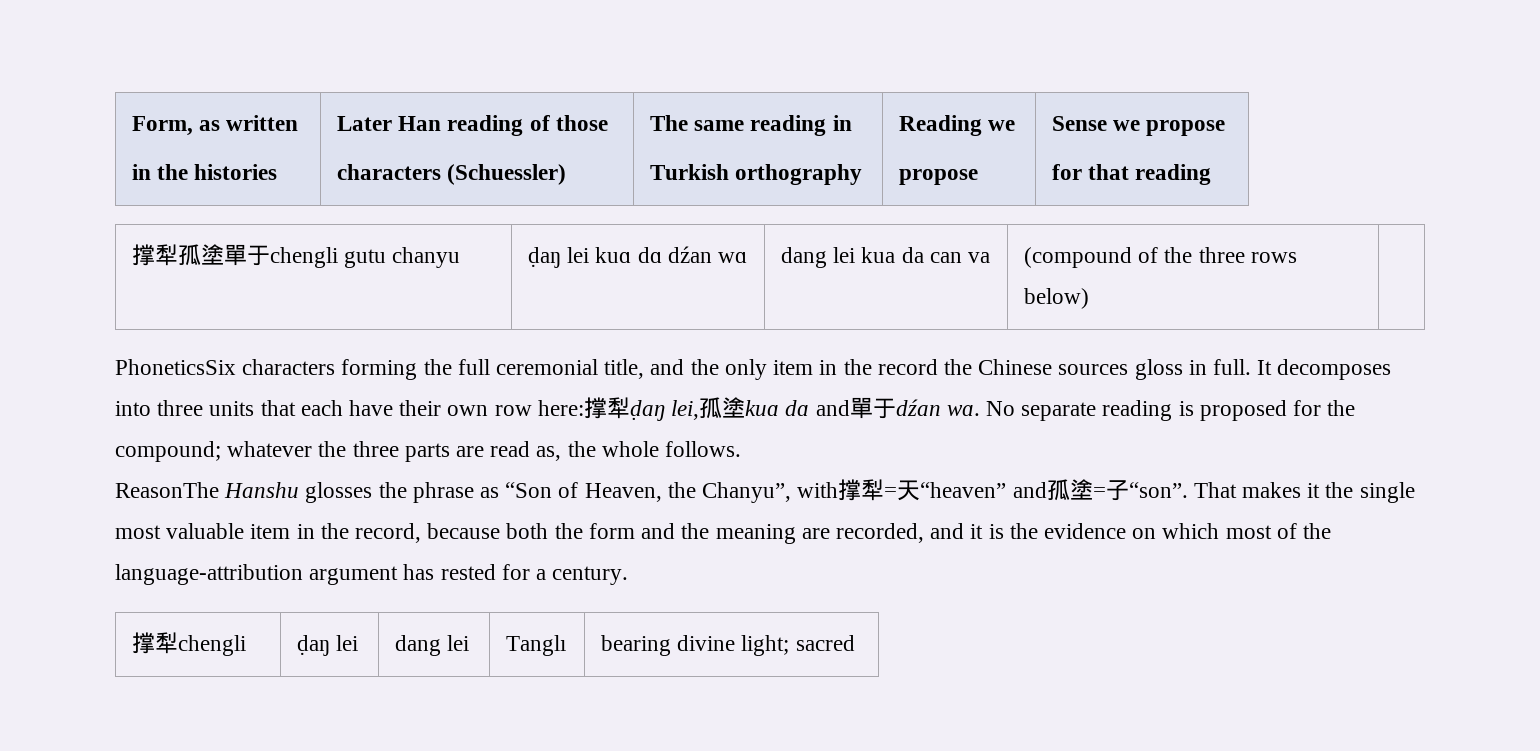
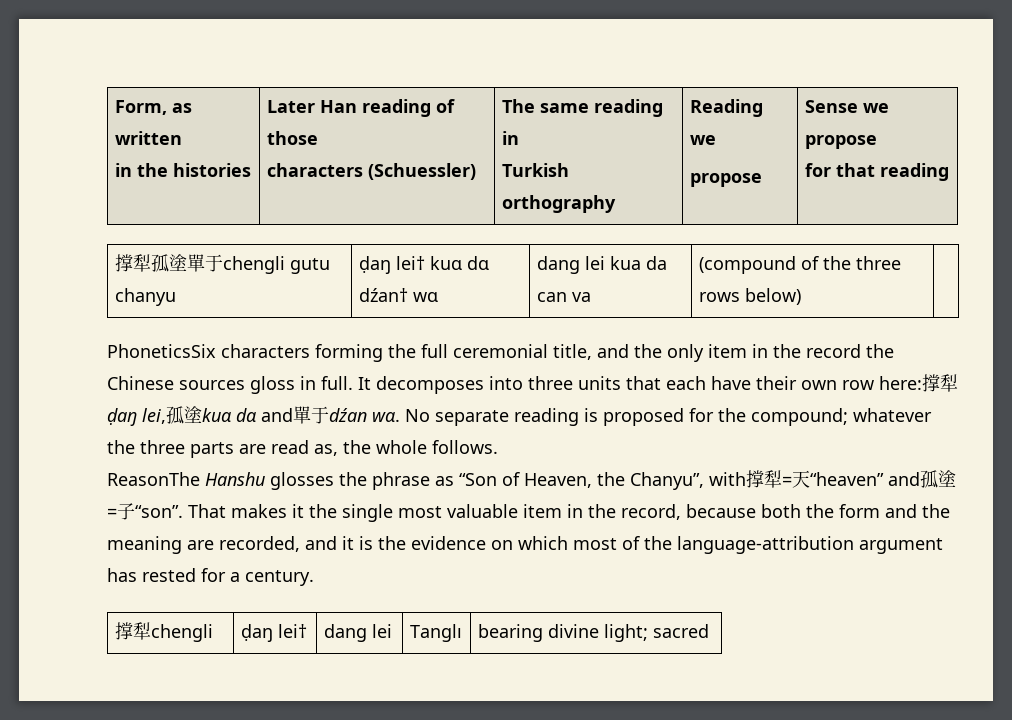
[567,246,712,263] lei kuɑ dɑ dźan -> [395,256,489,270] [358,288,408,302] lei† kuɑ dɑ dźan†
[336,635,359,651] lei -> [277,624,307,638] lei†

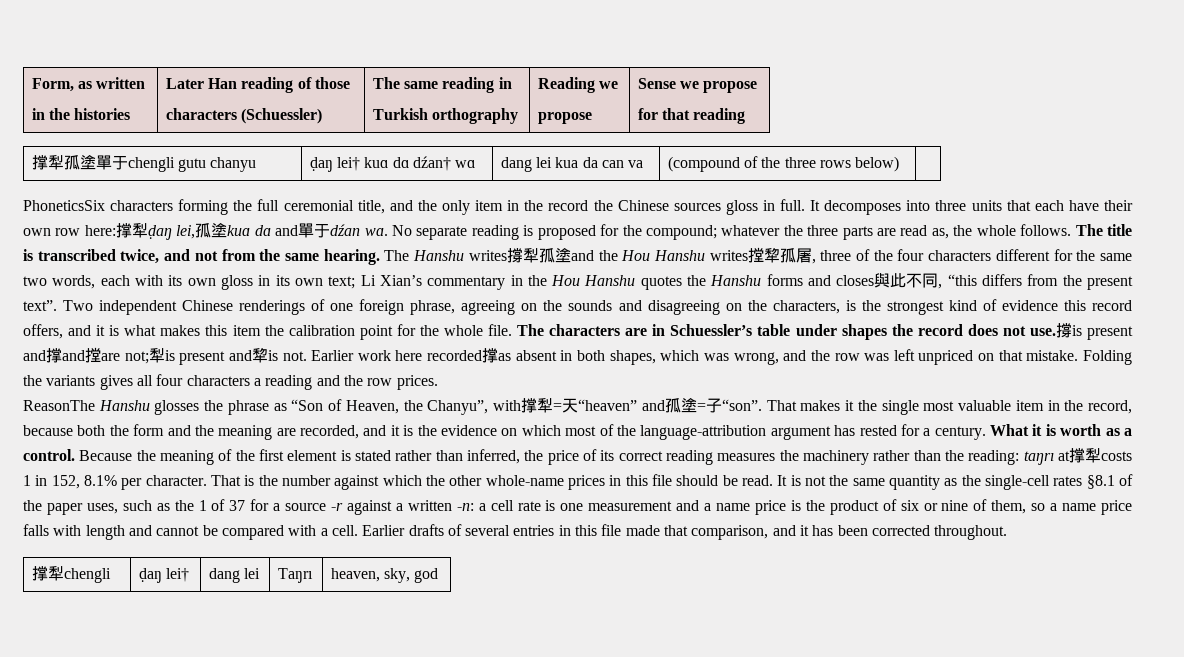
(498, 447) none -> [1075,224,1132,236] [23,247,1132,265] [23,273,1133,290] [23,299,1132,315] [23,323,1133,340] [23,347,1132,365] [23,374,438,390] The title is transcribed twice, and not from the same hearing. The Hanshu writes撐犁孤塗and the Hou Hanshu writes摚犂孤屠, three of the four characters different for the same two words, each with its own gloss in its own text; Li Xian’s commentary in the Hou Hanshu quotes the Hanshu forms and closes與此不同, “this differs from the present text”. Two independent Chinese renderings of one foreign phrase, agreeing on the sounds and disagreeing on the characters, is the strongest kind of evidence this record offers, and it is what makes this item the calibration point for the whole file. The characters are in Schuessler’s table under shapes the record does not use.撐is present and撑and摚are not;犁is present and犂is not. Earlier work here recorded撑as absent in both shapes, which was wrong, and the row was left unpriced on that mistake. Folding the variants gives all four characters a reading and the row prices.
(314, 578) none -> [990,424,1132,436] [23,448,1133,465] [23,474,1134,490] [23,499,1132,515] [23,524,1008,540] What it is worth as a control. Because the meaning of the first element is stated rather than inferred, the price of its correct reading measures the machinery rather than the reading: taŋrı at撑犁costs 1 in 152, 8.1% per character. That is the number against which the other whole-name prices in this file should be read. It is not the same quantity as the single-cell rates §8.1 of the paper uses, such as the 1 of 37 for a source -r against a written -n: a cell rate is one measurement and a name price is the product of six or nine of them, so a name price falls with length and cannot be compared with a cell. Earlier drafts of several entries in this file made that comparison, and it has been corrected throughout.
[409,624,462,642] [477,624,709,642] Tanglı | bearing divine light; sacred -> [277,568,313,583] [330,568,439,583] Taŋrı | heaven, sky, god

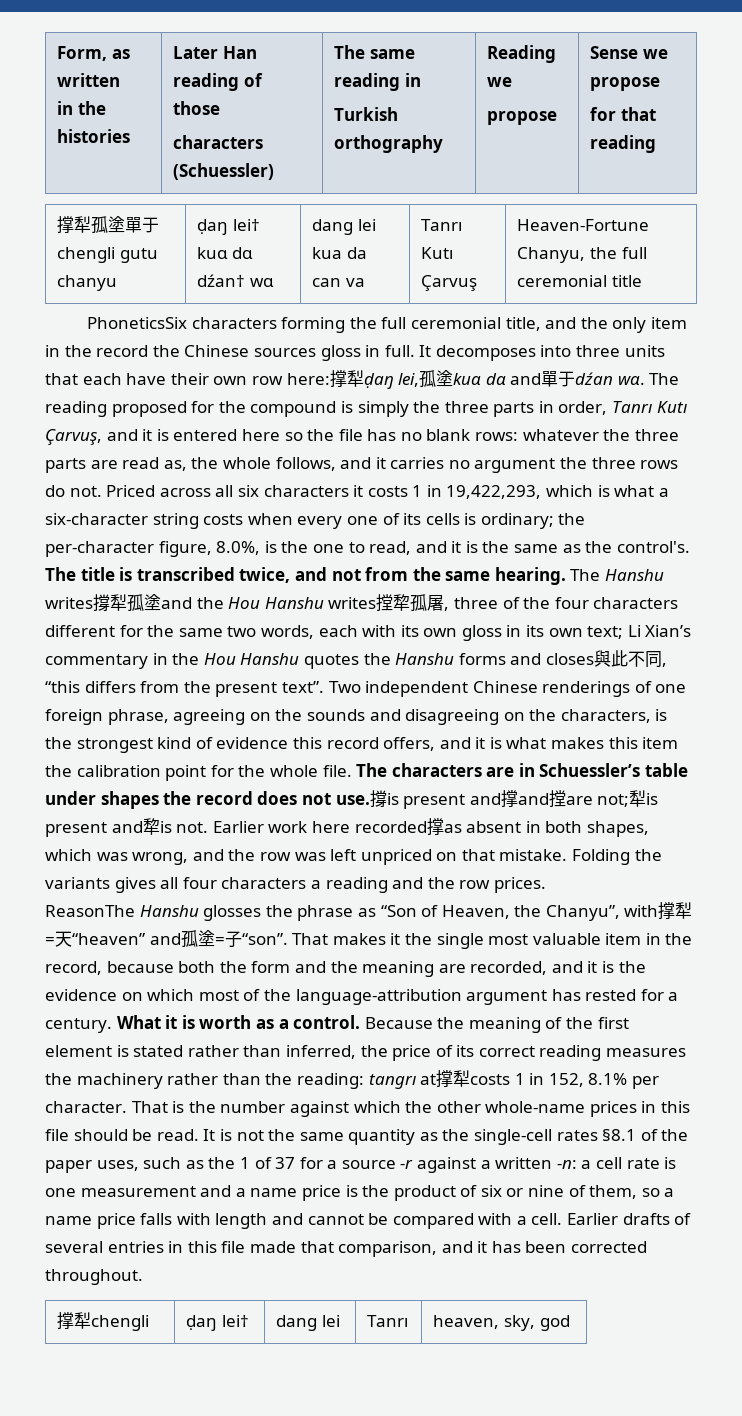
[667,156,900,172] (compound of the three rows below) | -> [421,219,463,231] [421,247,454,259] [421,275,478,291] [517,219,650,231] [517,247,647,263] [517,275,642,287] Tanrı Kutı Çarvuş | Heaven-Fortune Chanyu, the full ceremonial title
[391,224,717,240] No separate reading is proposed for the compound; -> [649,373,680,385] [45,401,687,417] [45,429,519,445] The reading proposed for the compound is simply the three parts in order, Tanrı Kutı Çarvuş, and it is entered here so the file has no blank rows:
[1020,224,1072,236] follows. -> [275,457,679,473] [45,485,669,499] [45,513,586,529] [45,541,690,557] follows, and it carries no argument the three rows do not. Priced across all six characters it costs 1 in 19,422,293, which is what a six-character string costs when every one of its cells is ordinary; the per-character figure, 8.0%, is the one to read, and it is the same as the control's.
[1023,451,1054,465] taŋrı -> [368,1074,416,1089] tangrı
[277,568,313,583] Taŋrı -> [367,1315,409,1327] Tanrı

